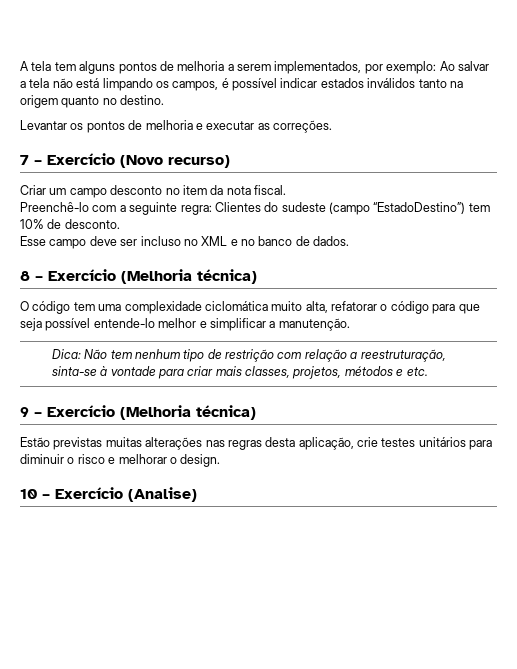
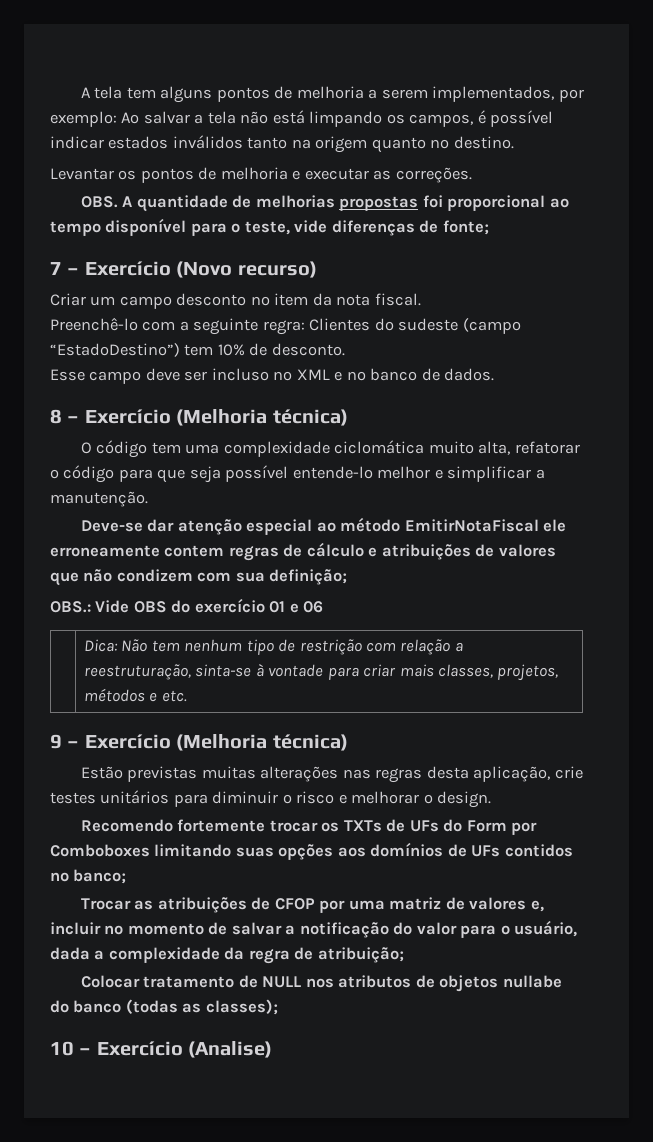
(332, 126) none -> [80,195,569,212] [50,218,489,236] // OBS. A quantidade de melhorias propostas foi proporcional ao tempo disponível para o teste, vide diferenças de fonte;
(350, 324) none -> [80,517,567,535] [50,542,556,561] [50,569,348,586] [50,598,324,613] // Deve-se dar atenção especial ao método EmitirNotaFiscal ele erroneamente contem regras de cálculo e atribuições de valores que não condizem com sua definição; // OBS.: Vide OBS do exercício 01 e 06
(221, 460) none -> [80,819,538,835] [50,842,573,860] [50,869,127,884] [80,897,544,913] [50,920,578,938] [50,947,404,964] [80,975,562,992] [50,999,278,1015] // Recomendo fortemente trocar os TXTs de UFs do Form por Comboboxes limitando suas opções aos domínios de UFs contidos no banco; // Trocar as atribuições de CFOP por uma matriz de valores e, incluir no momento de salvar a notificação do valor para o usuário, dada a complexidade da regra de atribuição; // Colocar tratamento de NULL nos atributos de objetos nullabe do banco (todas as classes);

